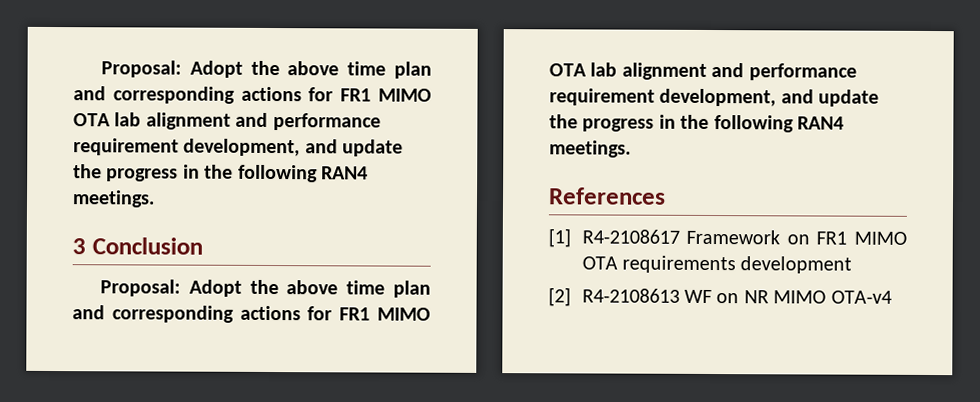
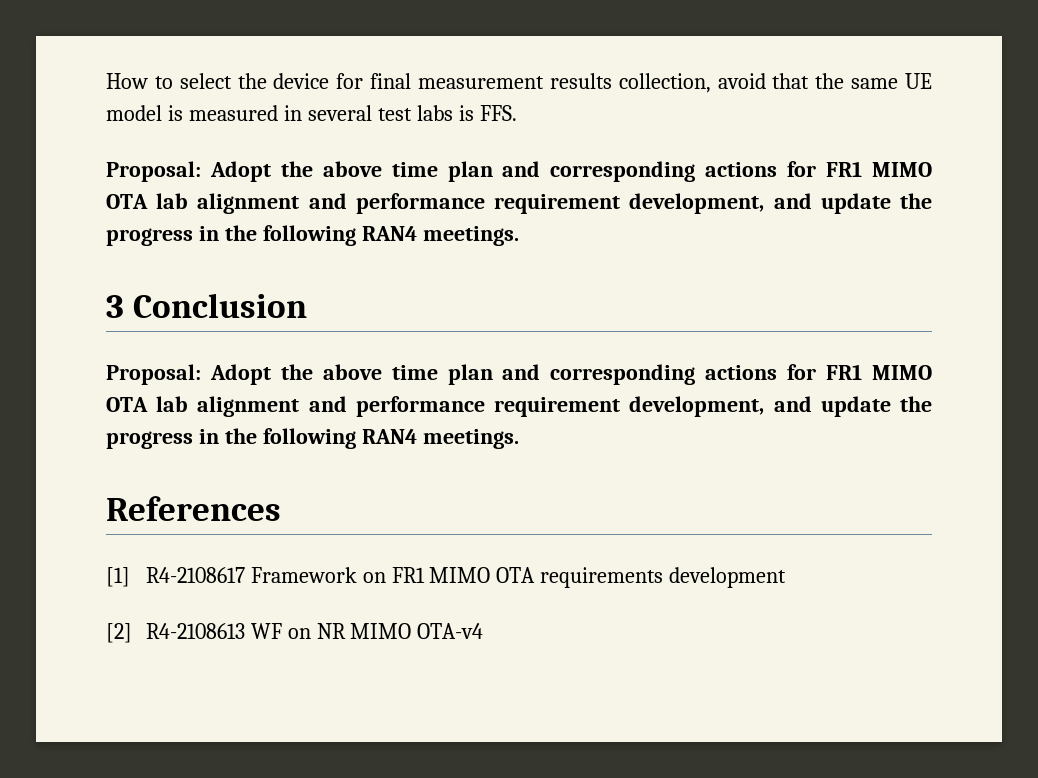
(101, 69) none -> [106,73,933,93] [106,105,517,121] How to select the device for final measurement results collection, avoid that the same UE model is measured in several test labs is FFS. //

